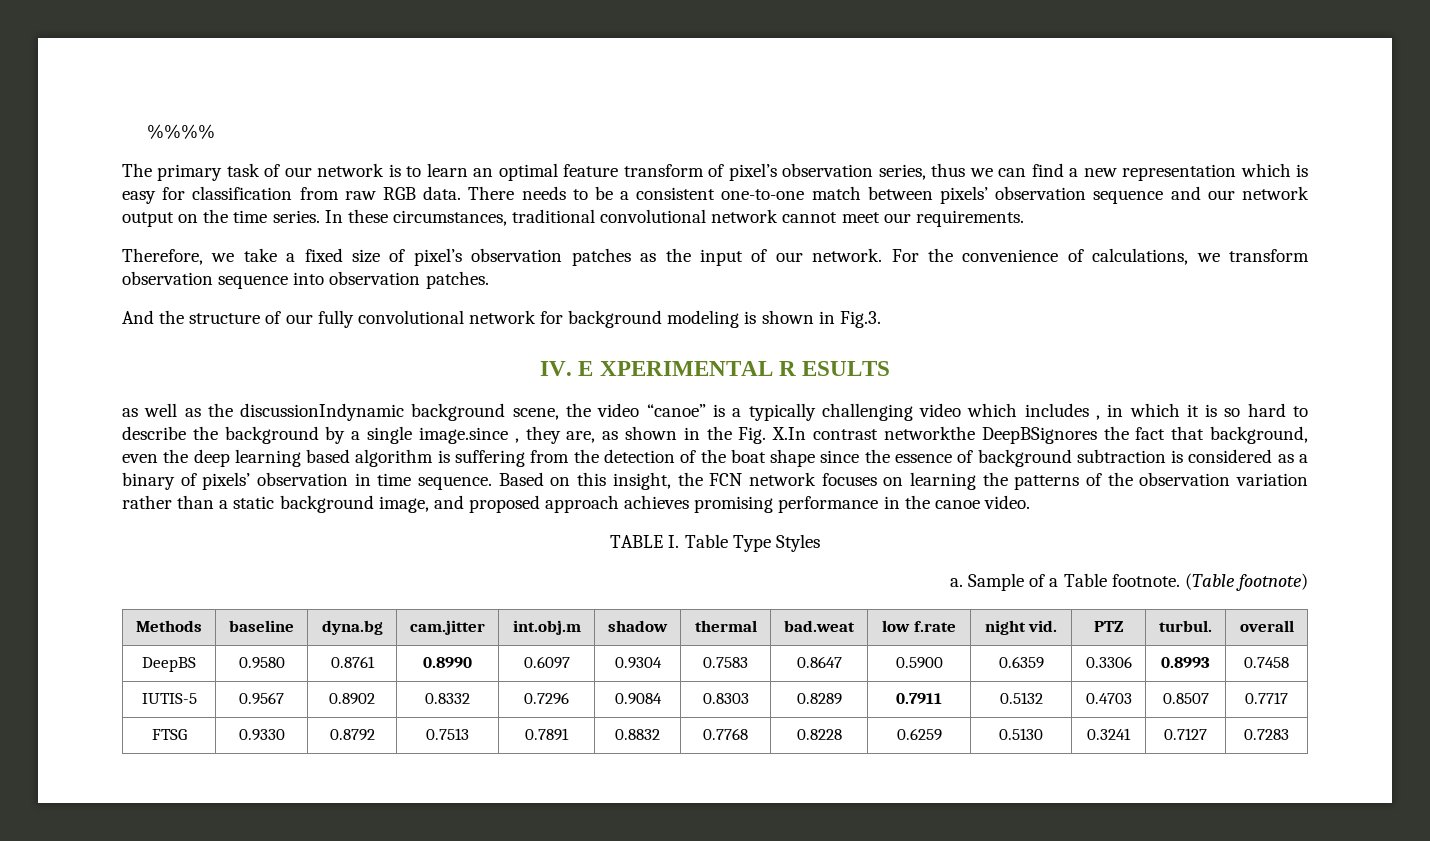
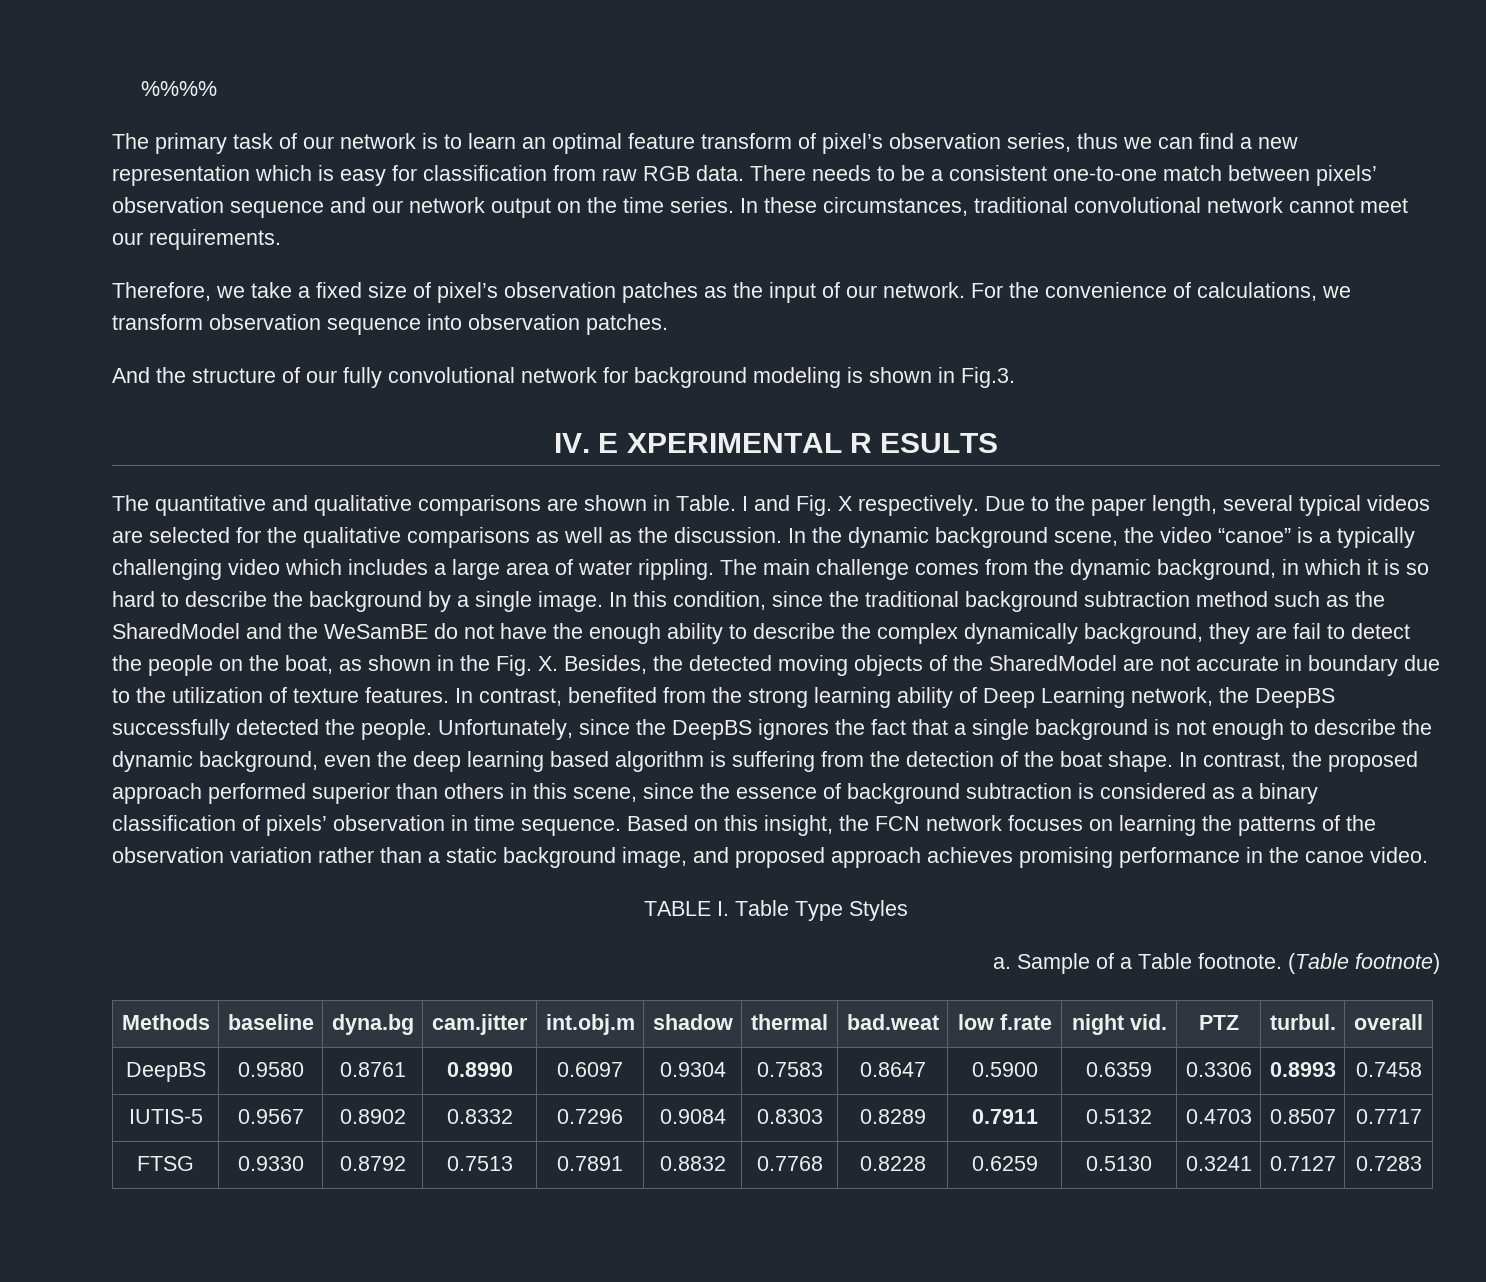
[122,403,405,421] as well as the discussionIndynamic -> [112,495,1430,516] [112,527,929,548] The quantitative and qualitative comparisons are shown in Table. I and Fig. X respectively. Due to the paper length, several typical videos are selected for the qualitative comparisons as well as the discussion. In the dynamic
[1095,415,1100,420] , -> [434,559,1276,580] a large area of water rippling. The main challenge comes from the dynamic background,
[418,426,596,444] image.since , they are, -> [538,591,1385,612] [112,623,1410,644] [112,655,333,676] image. In this condition, since the traditional background subtraction method such as the SharedModel and the WeSamBE do not have the enough ability to describe the complex dynamically background, they are fail to detect the people on the boat,
[772,426,1205,444] X.In contrast networkthe DeepBSignores the fact that -> [538,655,1440,676] [112,687,1335,708] [112,719,1432,740] [112,751,193,772] X. Besides, the detected moving objects of the SharedModel are not accurate in boundary due to the utilization of texture features. In contrast, benefited from the strong learning ability of Deep Learning network, the DeepBS successfully detected the people. Unfortunately, since the DeepBS ignores the fact that a single background is not enough to describe the dynamic
[770,449,816,467] shape -> [1108,751,1418,772] [112,783,637,804] shape. In contrast, the proposed approach performed superior than others in this scene,
(175, 481) none -> [112,815,236,831] classification

